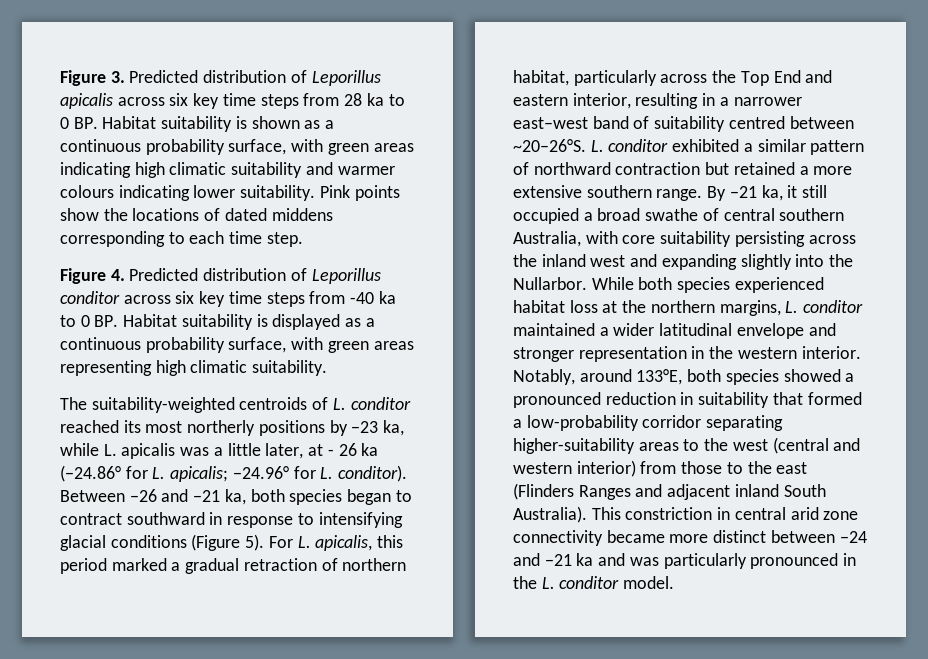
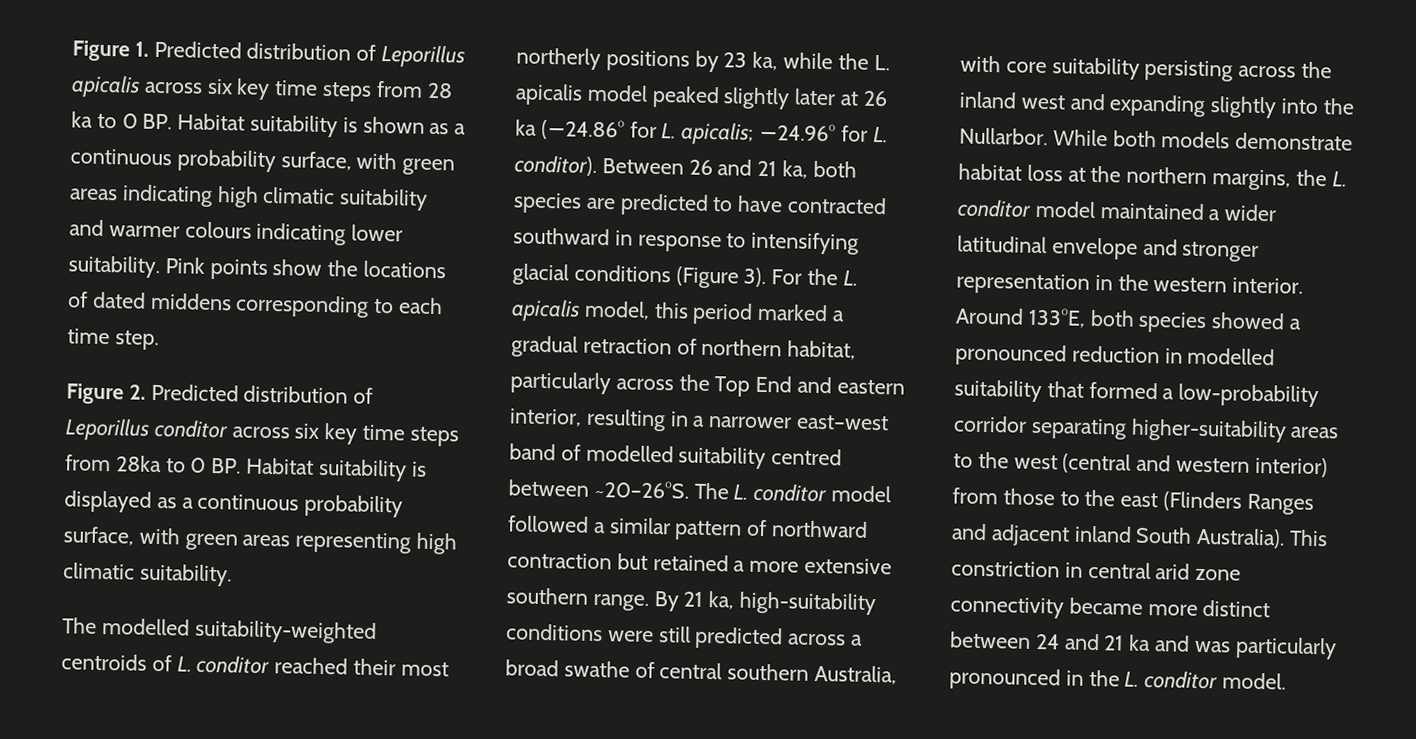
[60,70,125,86] Figure 3. -> [72,40,149,62] Figure 1.
[110,269,125,281] 4. -> [128,384,146,400] 2.
[350,291,396,304] -40 ka -> [115,455,162,473] 28ka
(87, 403) none -> [101,618,190,636] modelled
[123,420,141,433] its -> [353,658,397,676] their
[351,421,379,433] −23 -> [723,52,748,68] 23
[103,443,334,459] L. apicalis was a little later, at - -> [837,53,890,71] [515,83,860,110] the L. apicalis model peaked slightly later at
[129,489,412,505] [60,513,122,525] −26 and −21 ka, both species began to contract -> [688,159,857,179] [513,192,888,216] 26 and 21 ka, both species are predicted to have contracted
[245,534,373,551] 5). For L. apicalis, -> [743,267,858,288] [511,298,650,323] 3). For the L. apicalis model,
(650, 122) none -> [585,444,674,463] modelled
[590,139,740,152] L. conditor exhibited -> [693,482,892,503] [508,515,589,533] The L. conditor model followed
[729,185,828,201] [513,208,579,224] −21 ka, it still occupied -> [683,591,877,616] [506,623,847,650] 21 ka, high-suitability conditions were still predicted across
[677,277,824,293] species experienced -> [1161,131,1354,151] models demonstrate
[785,300,864,313] L. conditor -> [1295,169,1347,187] [957,198,1096,218] the L. conditor model
[513,369,632,385] Notably, around -> [955,307,1024,325] Around
(694, 398) none -> [1187,347,1276,366] modelled
[839,531,867,543] [513,553,572,566] −24 and −21 -> [1034,633,1125,651] 24 and 21

